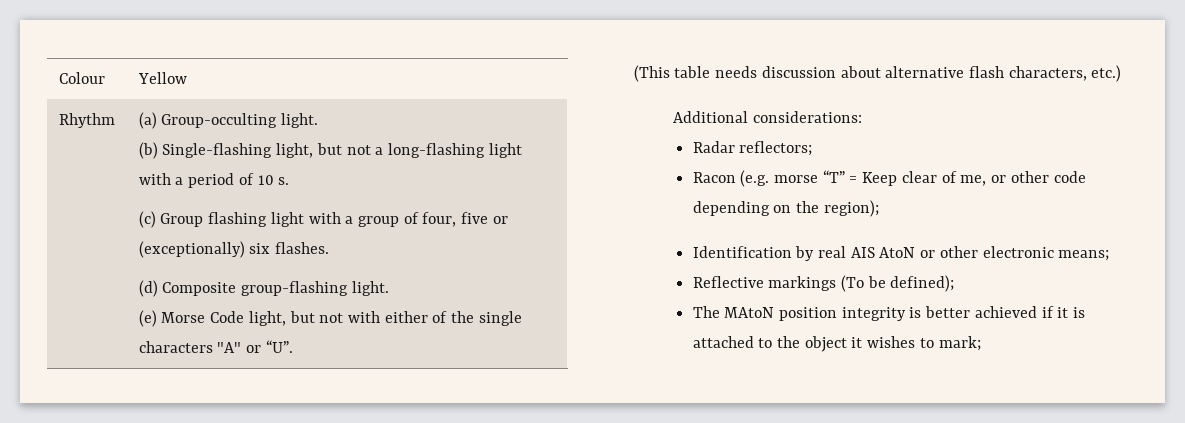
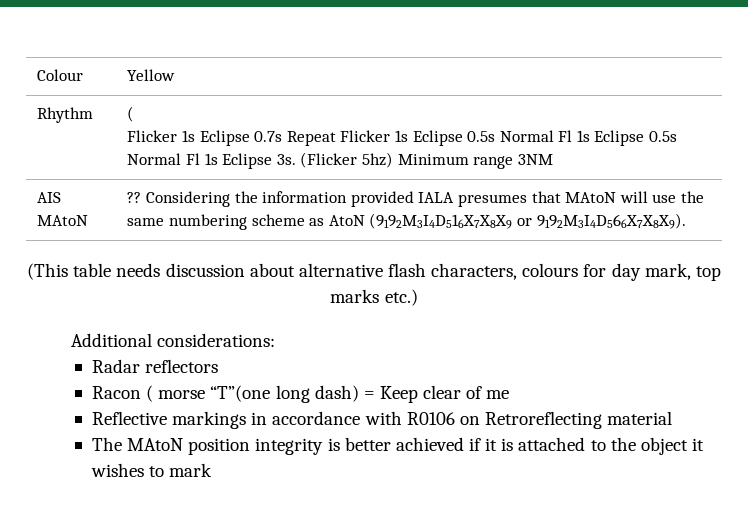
[138,112,319,129] [138,142,522,159] [138,173,290,188] [138,211,508,228] [138,241,330,258] [138,280,389,297] [138,310,522,327] [138,340,293,353] (a) Group‐occulting light. // (b) Single‐flashing light, but not a long‐flashing light with a period of 10 s. // (c) Group flashing light with a group of four, five or (exceptionally) six flashes. // (d) Composite group‐flashing light. // (e) Morse Code light, but not with either of the single characters "A" or “U”. -> [127,106,135,122] [127,130,678,146] [127,152,553,169] [37,192,62,203] [37,215,89,226] [127,191,704,207] [127,213,686,230] ( // Flicker 1s Eclipse 0.7s Repeat Flicker 1s Eclipse 0.5s Normal Fl 1s Eclipse 0.5s Normal Fl 1s Eclipse 3s. (Flicker 5hz) Minimum range 3NM // AIS MAtoN | ?? Considering the information provided IALA presumes that MAtoN will use the same numbering scheme as AtoN (9192M3I4D516X7X8X9 or 9192M3I4D566X7X8X9).
(1087, 73) none -> [522,263,721,281] [330,289,380,303] colours for day mark, top marks
[739,141,813,156] reflectors; -> [145,359,219,373] reflectors
[740,170,1086,187] [692,200,879,217] [692,246,1110,261] [692,275,955,292] (e.g. morse “T” = Keep clear of me, or other code depending on the region); // Identification by real AIS AtoN or other electronic means; // Reflective markings (To be defined); -> [146,385,510,403] [92,411,673,429] ( morse “T”(one long dash) = Keep clear of me // Reflective markings in accordance with R0106 on Retroreflecting material
[938,336,981,351] mark; -> [169,463,213,477] mark

